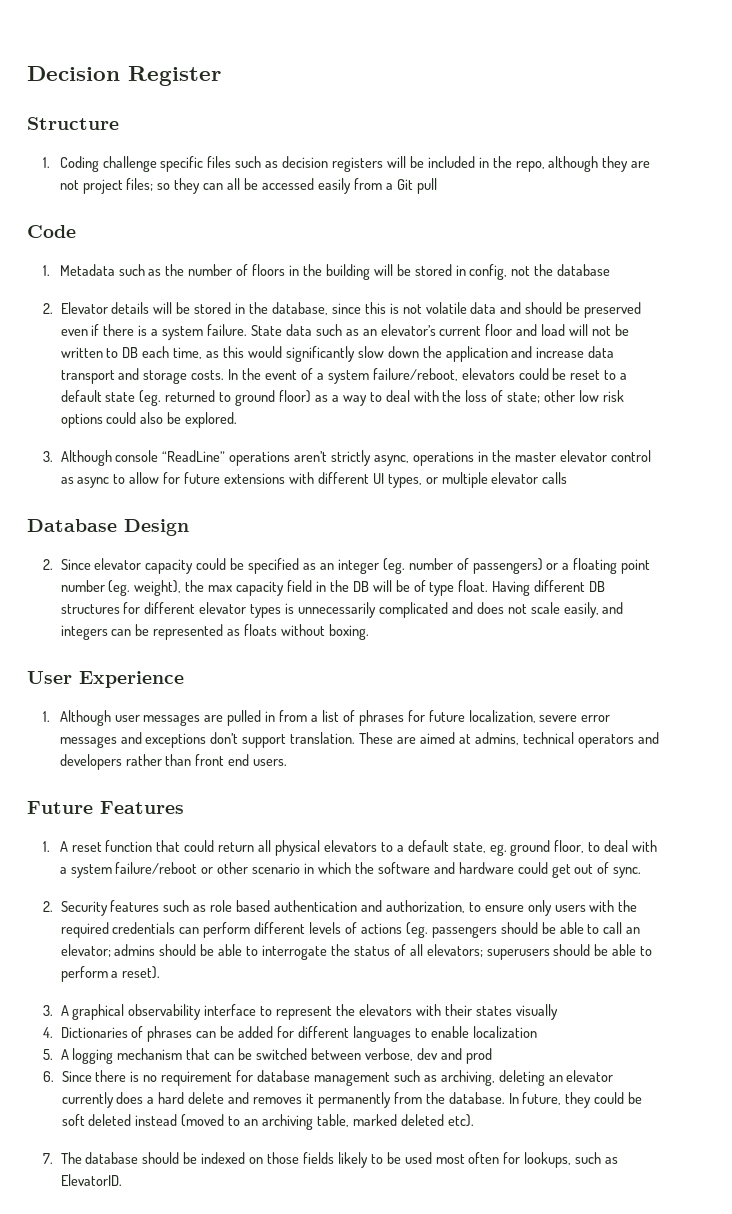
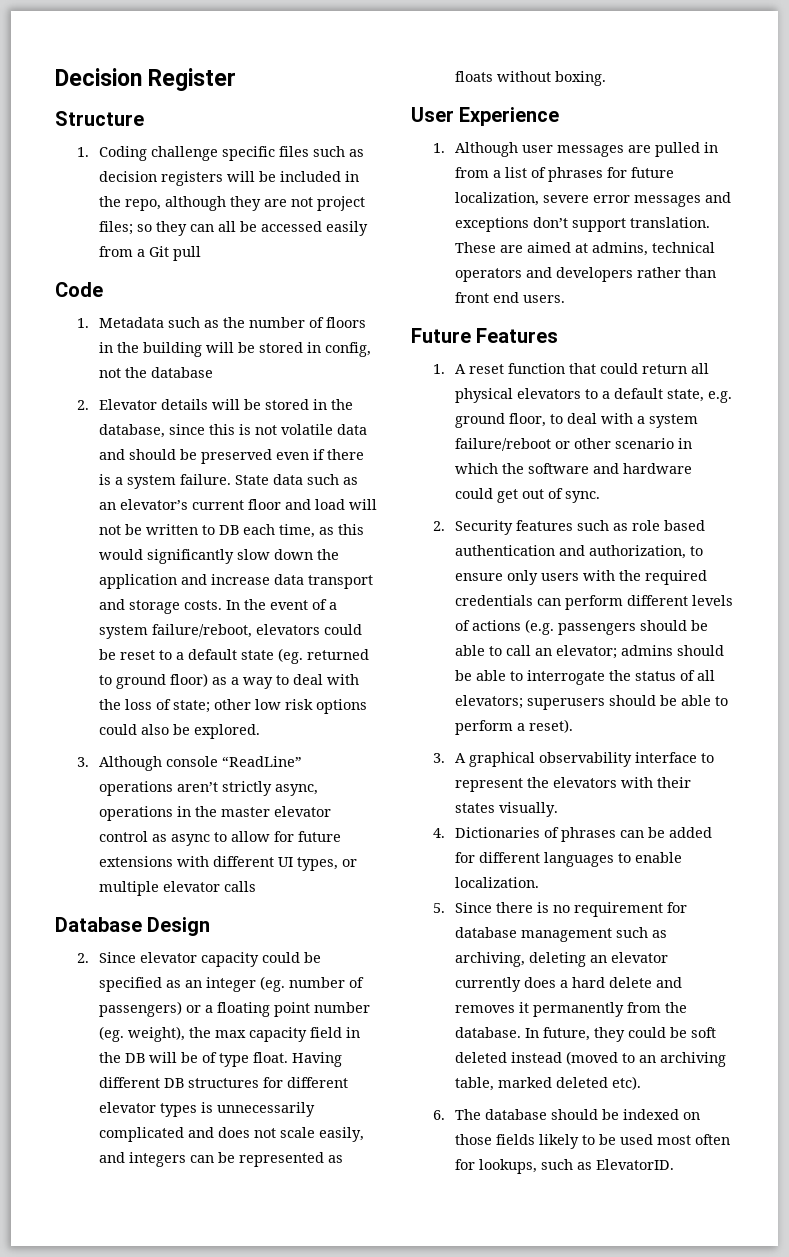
[489,844,507,856] eg. -> [708,391,733,403] e.g.
[405,922,428,938] (eg. -> [525,619,555,635] (e.g.
[515,1004,558,1020] visually -> [499,802,559,817] visually.
[472,1026,537,1038] [43,1048,492,1064] [43,1071,55,1082] localization // 5. A logging mechanism that can be switched between verbose, dev and prod // 6. -> [455,877,540,888] [433,903,446,913] localization. // 5.
[43,1153,54,1164] 7. -> [433,1110,446,1120] 6.

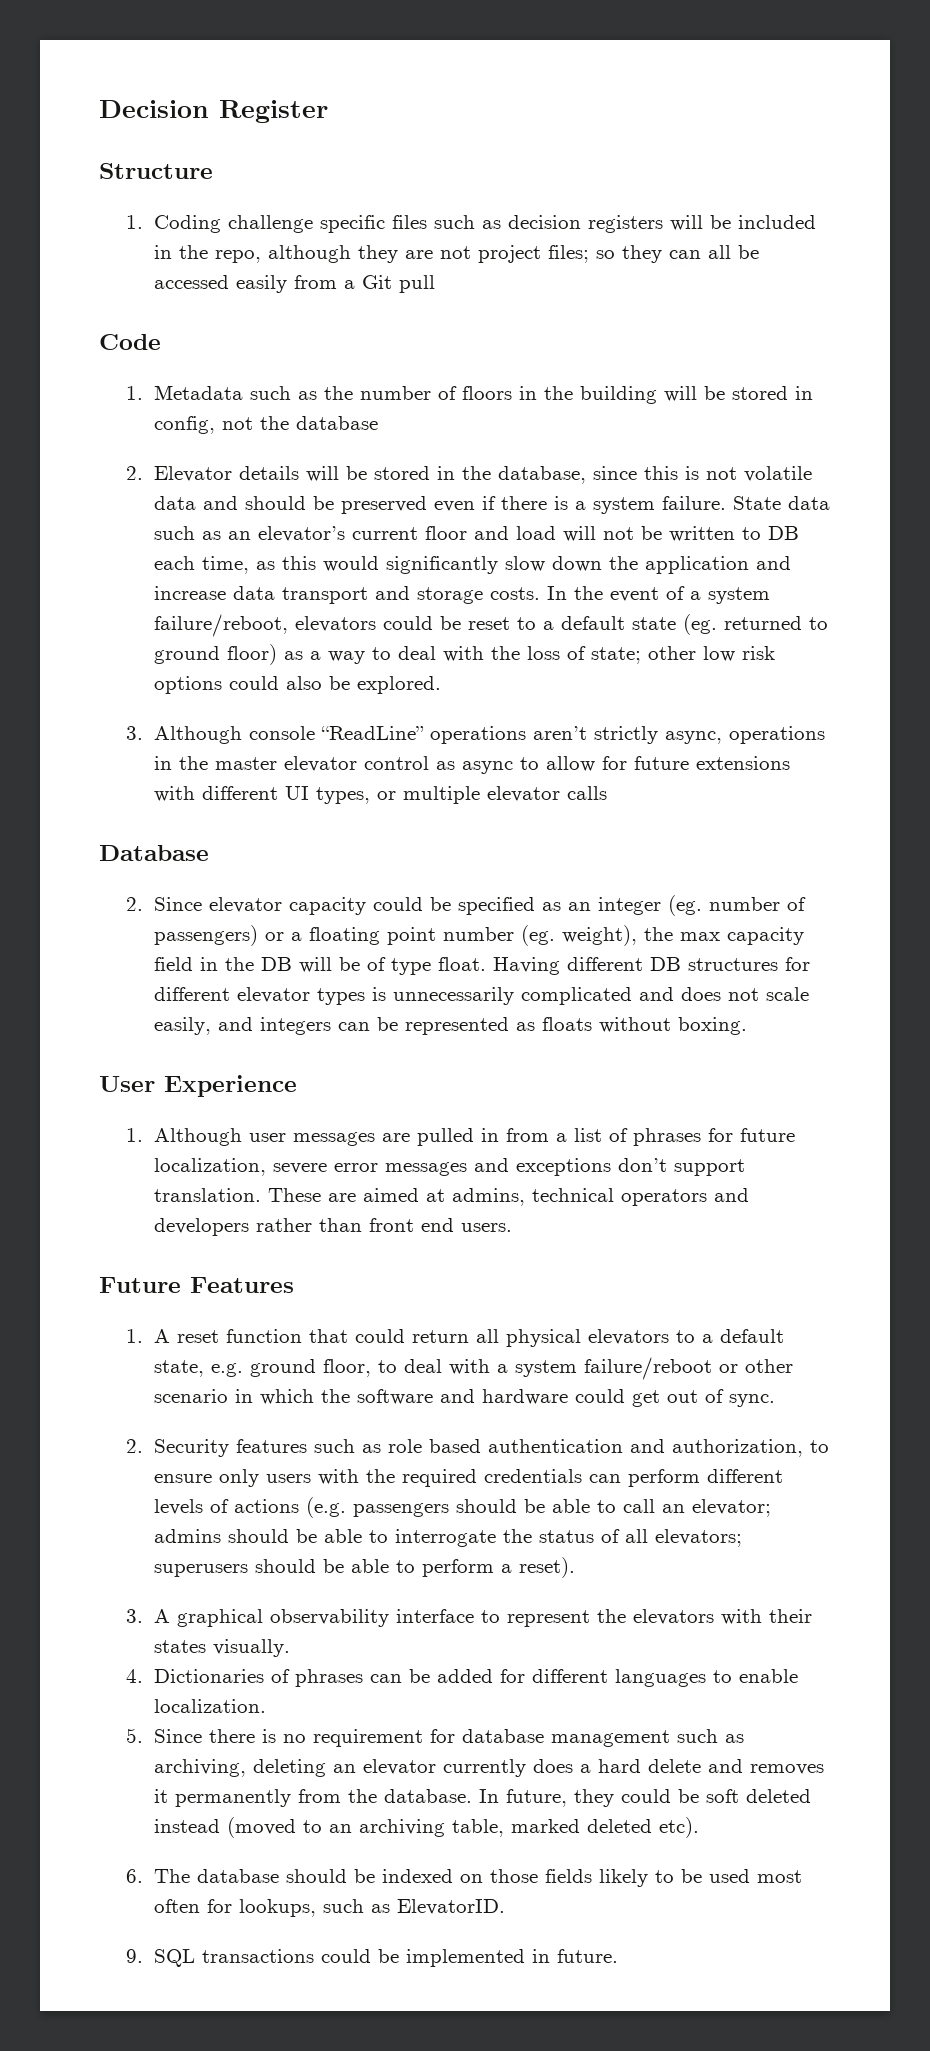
[147,917,211,936] Design -> (209, 853) none
(675, 1164) none -> [126,1949,618,1967] // 9. SQL transactions could be implemented in future.

